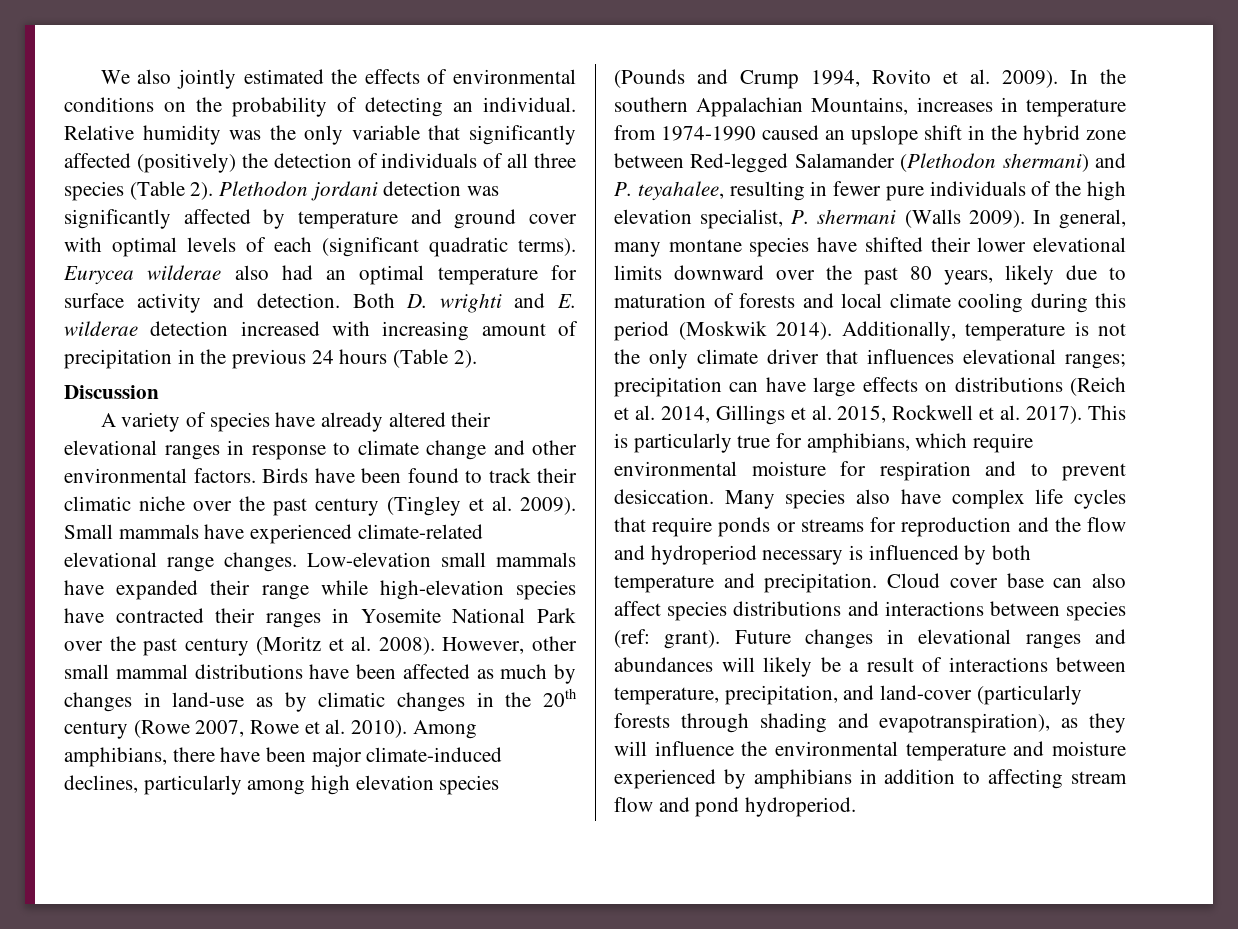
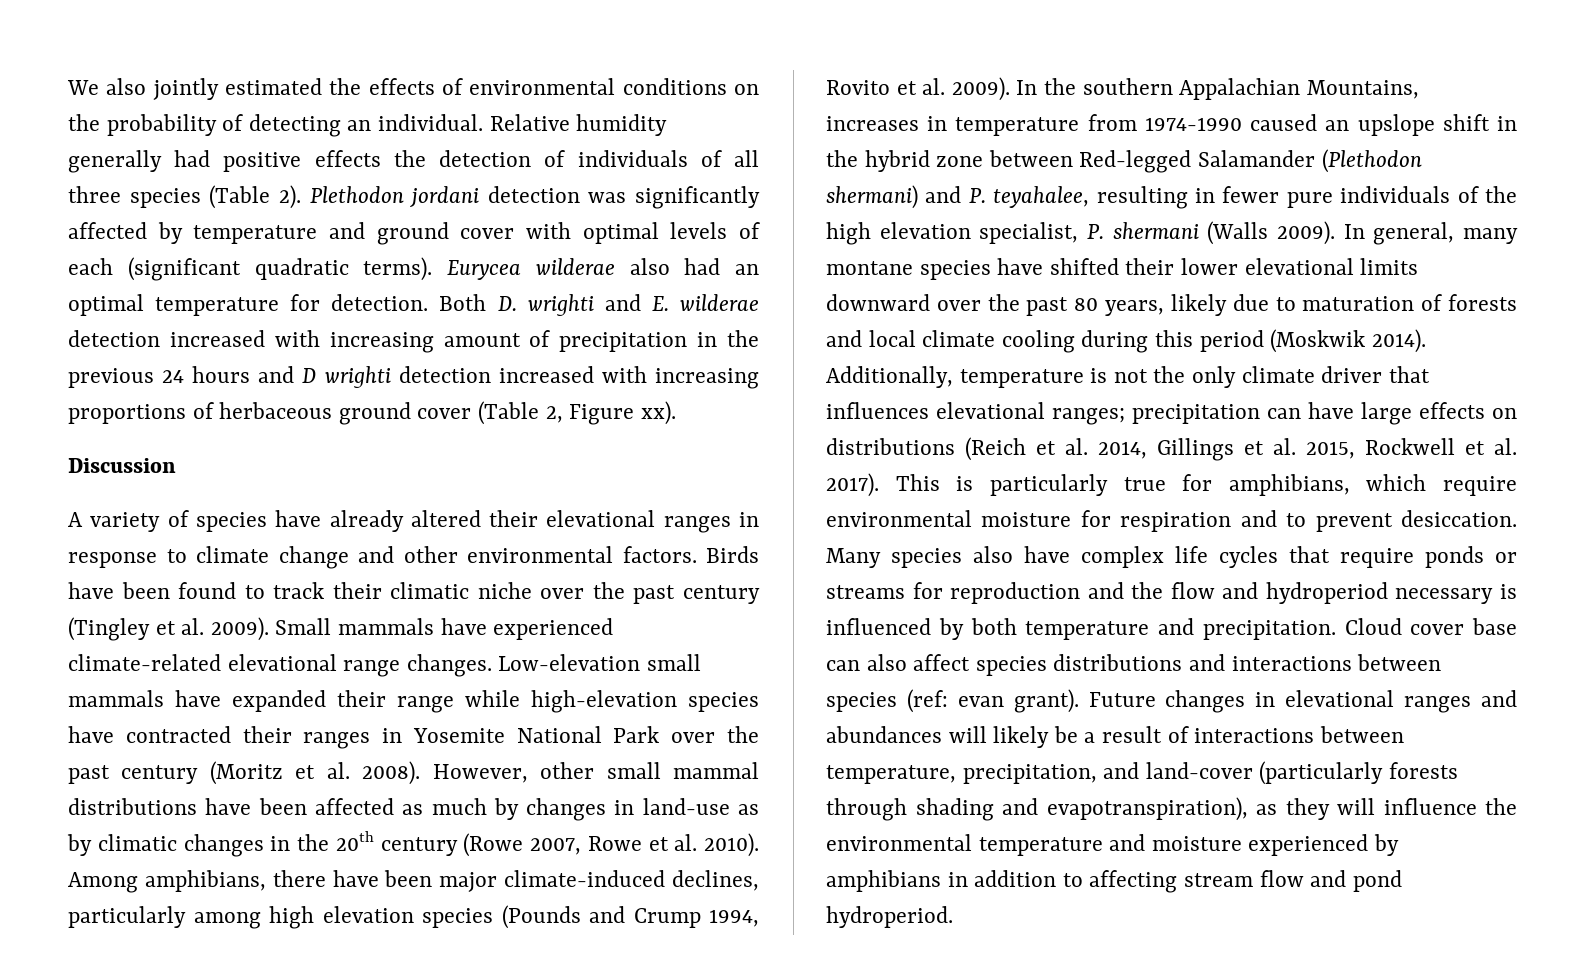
[229,125,576,145] [64,153,236,173] was the only variable that significantly affected (positively) -> [68,150,381,173] generally had positive effects
[64,293,245,313] surface activity and -> (321, 302) none
[393,349,477,368] (Table 2). -> [258,366,759,389] [68,401,676,425] and D wrighti detection increased with increasing proportions of herbaceous ground cover (Table 2, Figure xx).
(650, 638) none -> [957,696,1004,707] evan

